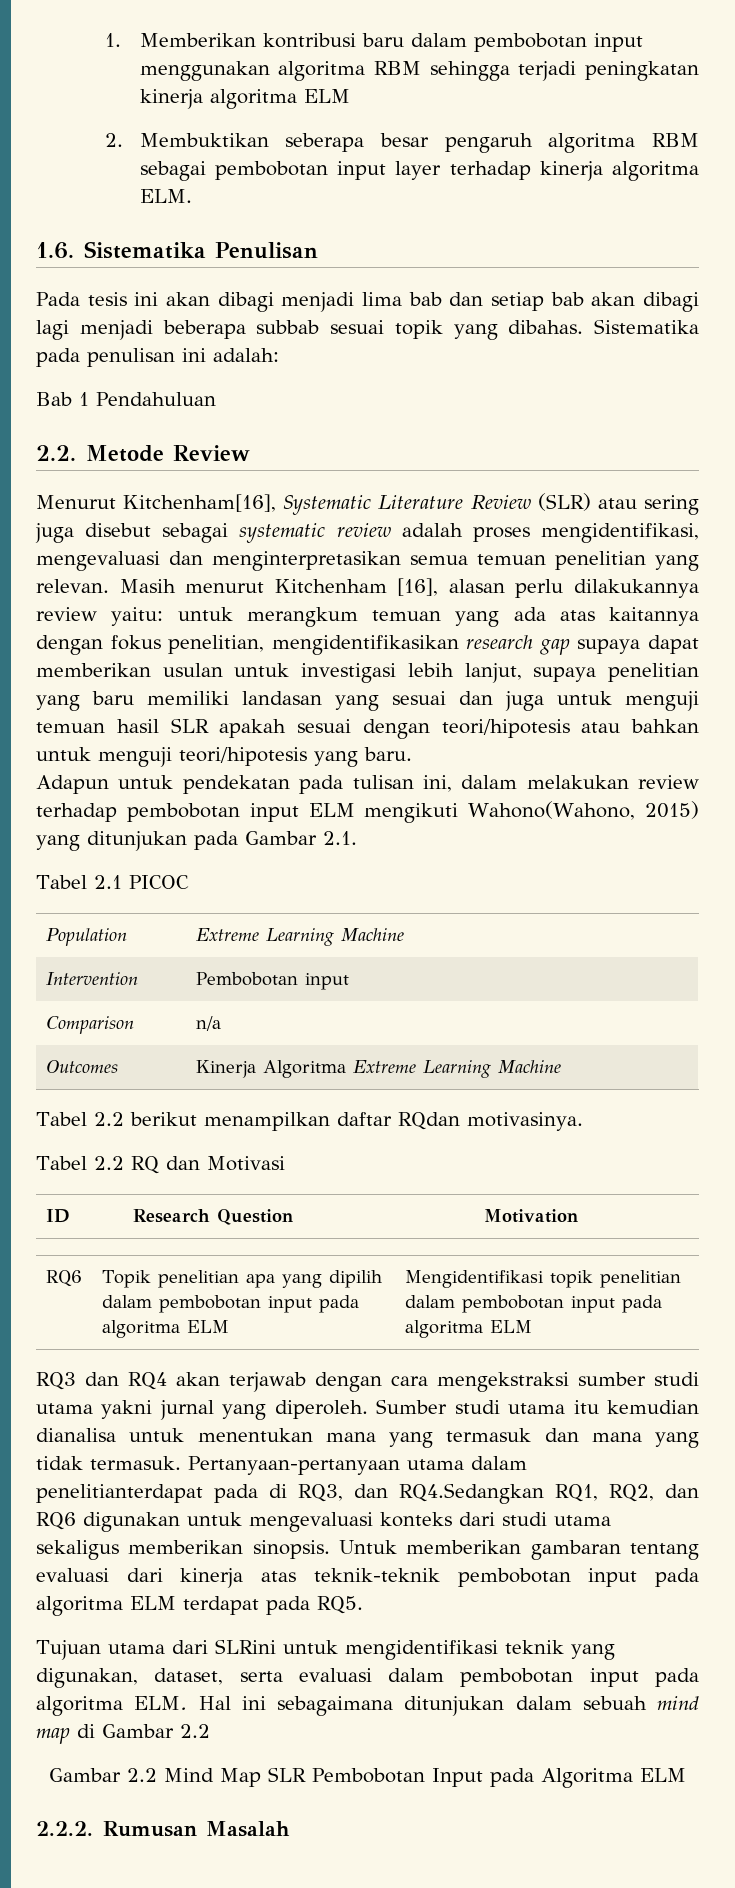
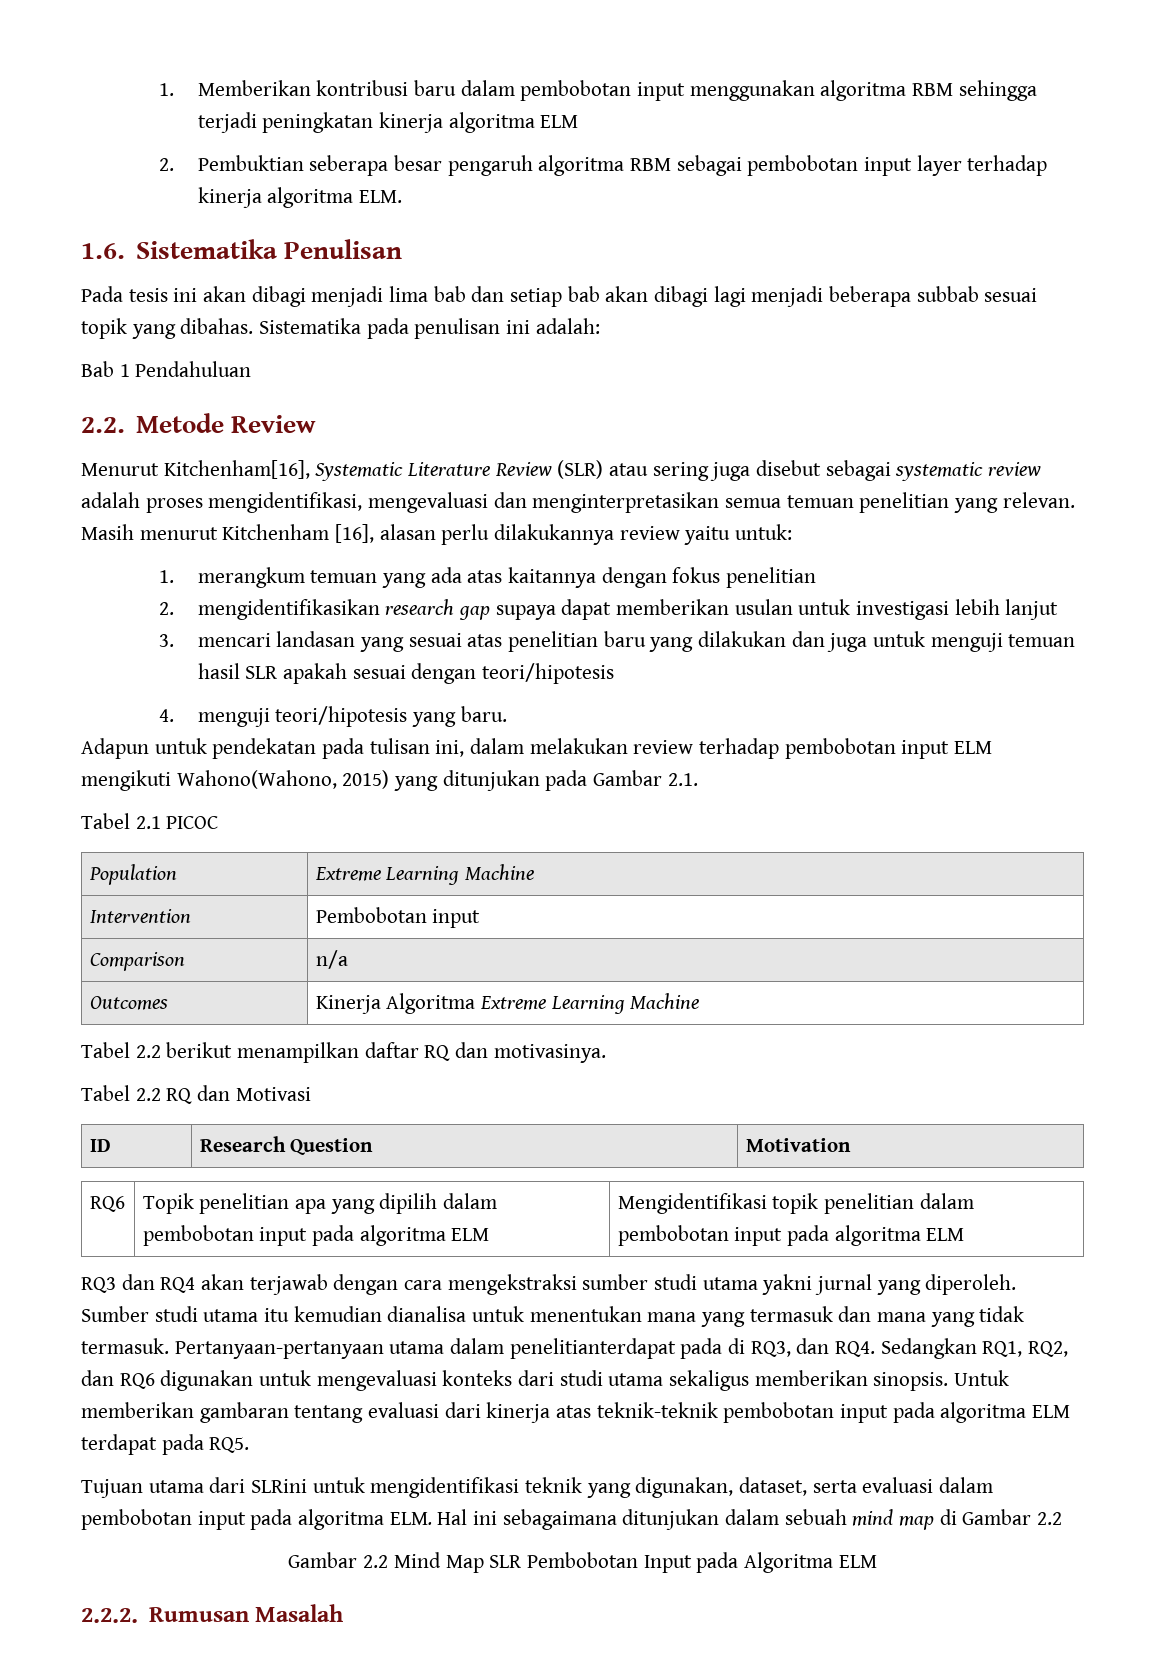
[139,133,269,147] Membuktikan -> [197,155,304,171] Pembuktian
[111,607,233,626] yaitu: untuk -> [684,524,793,545] [158,570,174,583] yaitu untuk: // 1.
[168,635,265,654] penelitian, -> [725,567,816,588] [158,602,174,615] penelitian // 2.
[464,663,699,683] [36,691,446,711] lanjut, supaya penelitian yang baru memiliki landasan yang sesuai -> [1005,599,1059,620] [158,631,786,652] lanjut // 3. mencari landasan yang sesuai atas penelitian baru yang dilakukan
[581,719,699,733] [36,747,91,761] atau bahkan untuk -> [158,709,174,722] // 4.
[397,1112,460,1130] RQdan -> [424,1042,489,1061] RQ dan
[399,1483,544,1504] RQ4.Sedangkan -> [835,1338,977,1359] RQ4. Sedangkan

